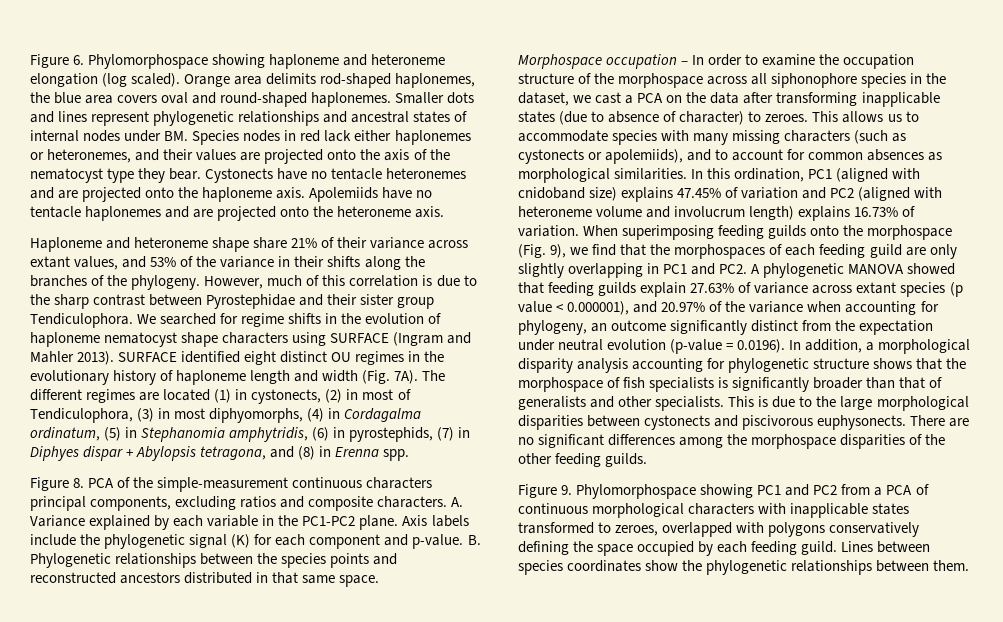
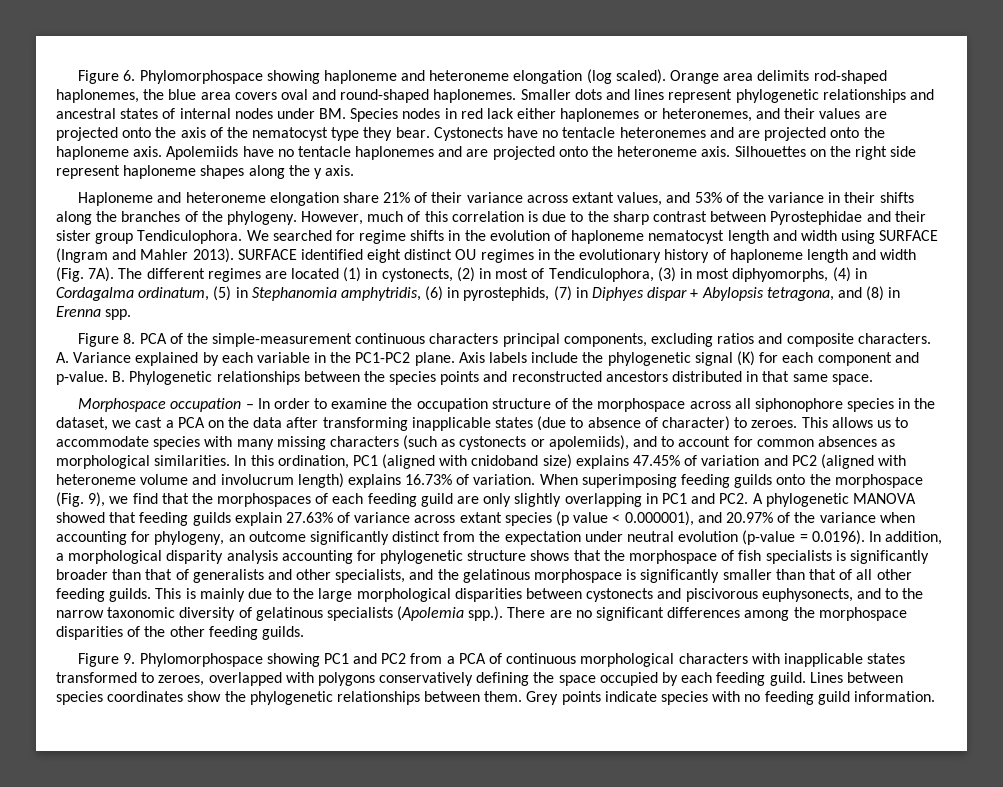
(445, 212) none -> [734,146,917,160] [56,165,355,179] Silhouettes on the right side represent haploneme shapes along the y axis.
[212,237,250,252] shape -> [269,192,339,206] elongation
[181,332,289,347] shape characters -> [727,230,837,244] length and width
[655,396,725,411] specialists. -> [335,569,912,583] [56,588,152,602] specialists, and the gelatinous morphospace is significantly smaller than that of all other feeding guilds.
(769, 401) none -> [199,588,245,602] mainly
[817,415,907,430] euphysonects. -> [761,588,924,602] [56,606,504,621] euphysonects, and to the narrow taxonomic diversity of gelatinous specialists (Apolemia spp.).
(970, 565) none -> [526,691,935,705] Grey points indicate species with no feeding guild information.

